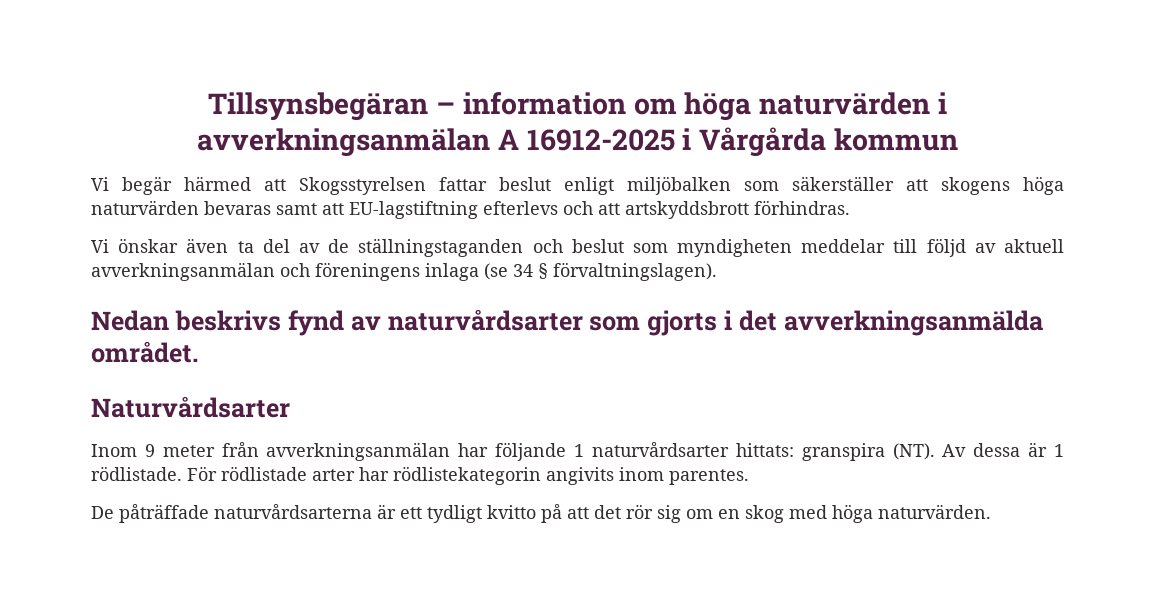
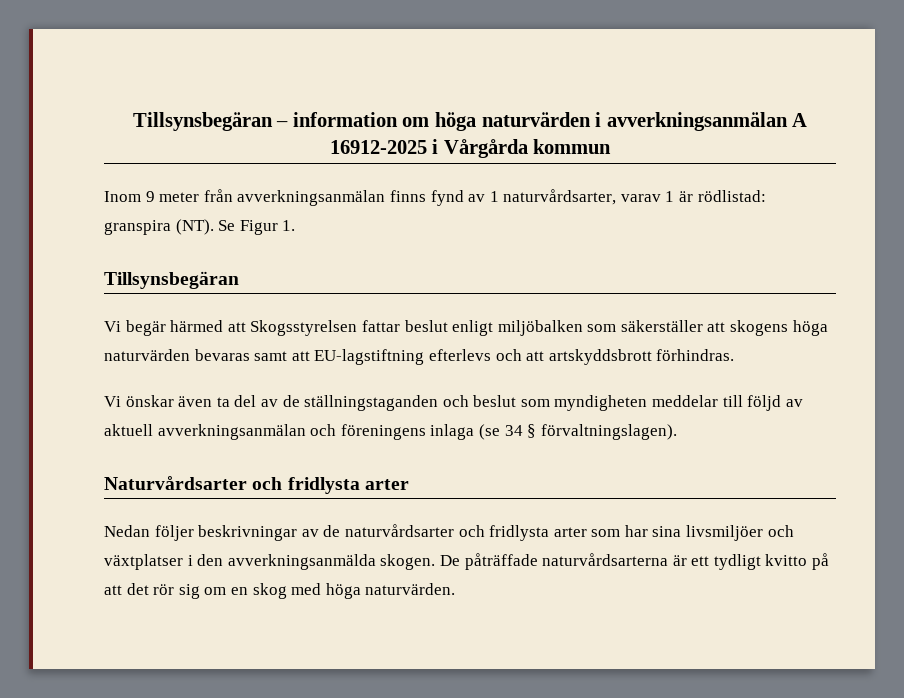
(958, 139) none -> [104,189,766,206] [104,219,296,235] [104,271,239,289] // Inom 9 meter från avverkningsanmälan finns fynd av 1 naturvårdsarter, varav 1 är rödlistad: granspira (NT). Se Figur 1. // Tillsynsbegäran
[91,309,1043,336] [91,341,199,363] [91,396,290,418] [91,442,1064,461] [91,466,749,485] Nedan beskrivs fynd av naturvårdsarter som gjorts i det avverkningsanmälda området. // Naturvårdsarter // Inom 9 meter från avverkningsanmälan har följande 1 naturvårdsarter hittats: granspira (NT). Av dessa är 1 rödlistade. För rödlistade arter har rödlistekategorin angivits inom parentes. // -> [104,476,409,494] [104,524,794,541] [104,554,436,570] Naturvårdsarter och fridlysta arter // Nedan följer beskrivningar av de naturvårdsarter och fridlysta arter som har sina livsmiljöer och växtplatser i den avverkningsanmälda skogen.

